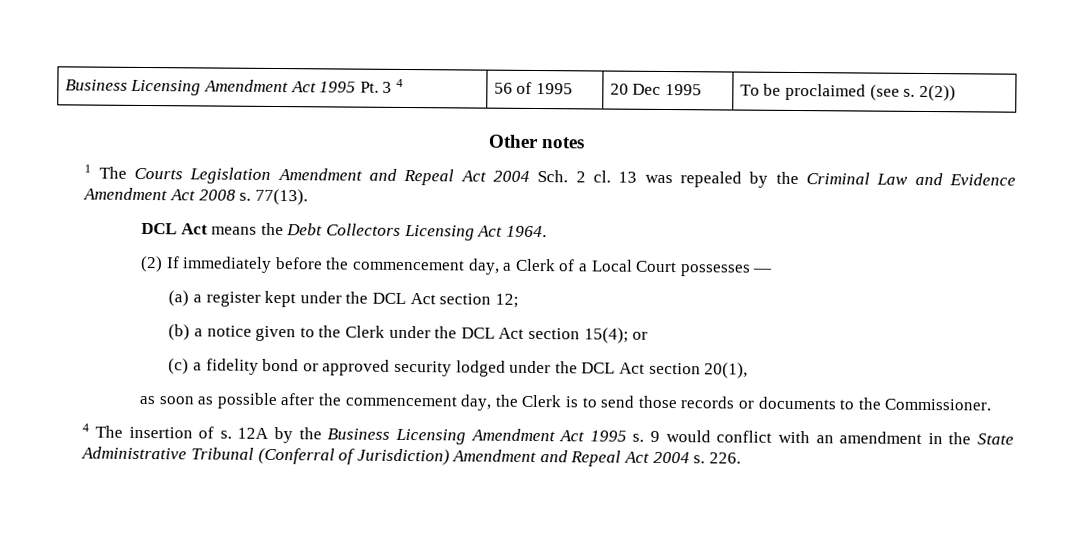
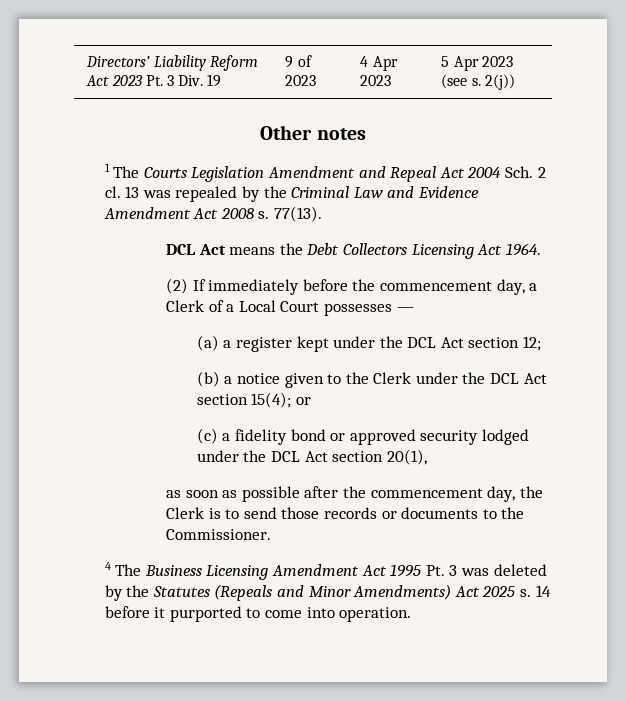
[64,78,403,96] [493,81,573,95] [609,83,702,96] [739,83,866,101] Business Licensing Amendment Act 1995 Pt. 3 4 | 56 of 1995 | 20 Dec 1995 | To be proclaimed -> [86,55,258,71] [86,74,222,87] [285,55,312,68] [285,75,317,86] [360,56,398,71] [360,75,392,86] [441,56,513,71] Directors’ Liability Reform Act 2023 Pt. 3 Div. 19 | 9 of 2023 | 4 Apr 2023 | 5 Apr 2023
[918,84,956,102] 2(2)) -> [484,74,515,90] 2(j))
[128,426,1014,445] [81,446,741,467] insertion of s. 12A by the Business Licensing Amendment Act 1995 s. 9 would conflict with an amendment in the State Administrative Tribunal (Conferral of Jurisdiction) Amendment and Repeal Act 2004 s. 226. -> [144,564,547,580] [104,584,551,601] [104,606,412,622] Business Licensing Amendment Act 1995 Pt. 3 was deleted by the Statutes (Repeals and Minor Amendments) Act 2025 s. 14 before it purported to come into operation.

